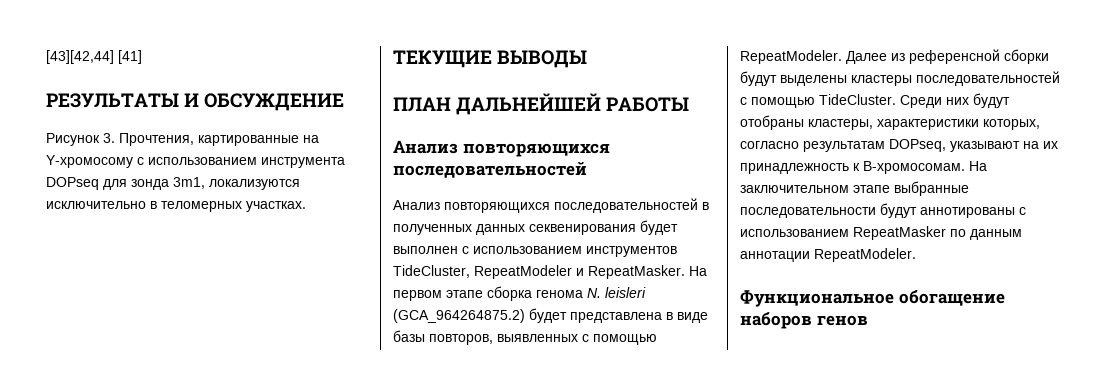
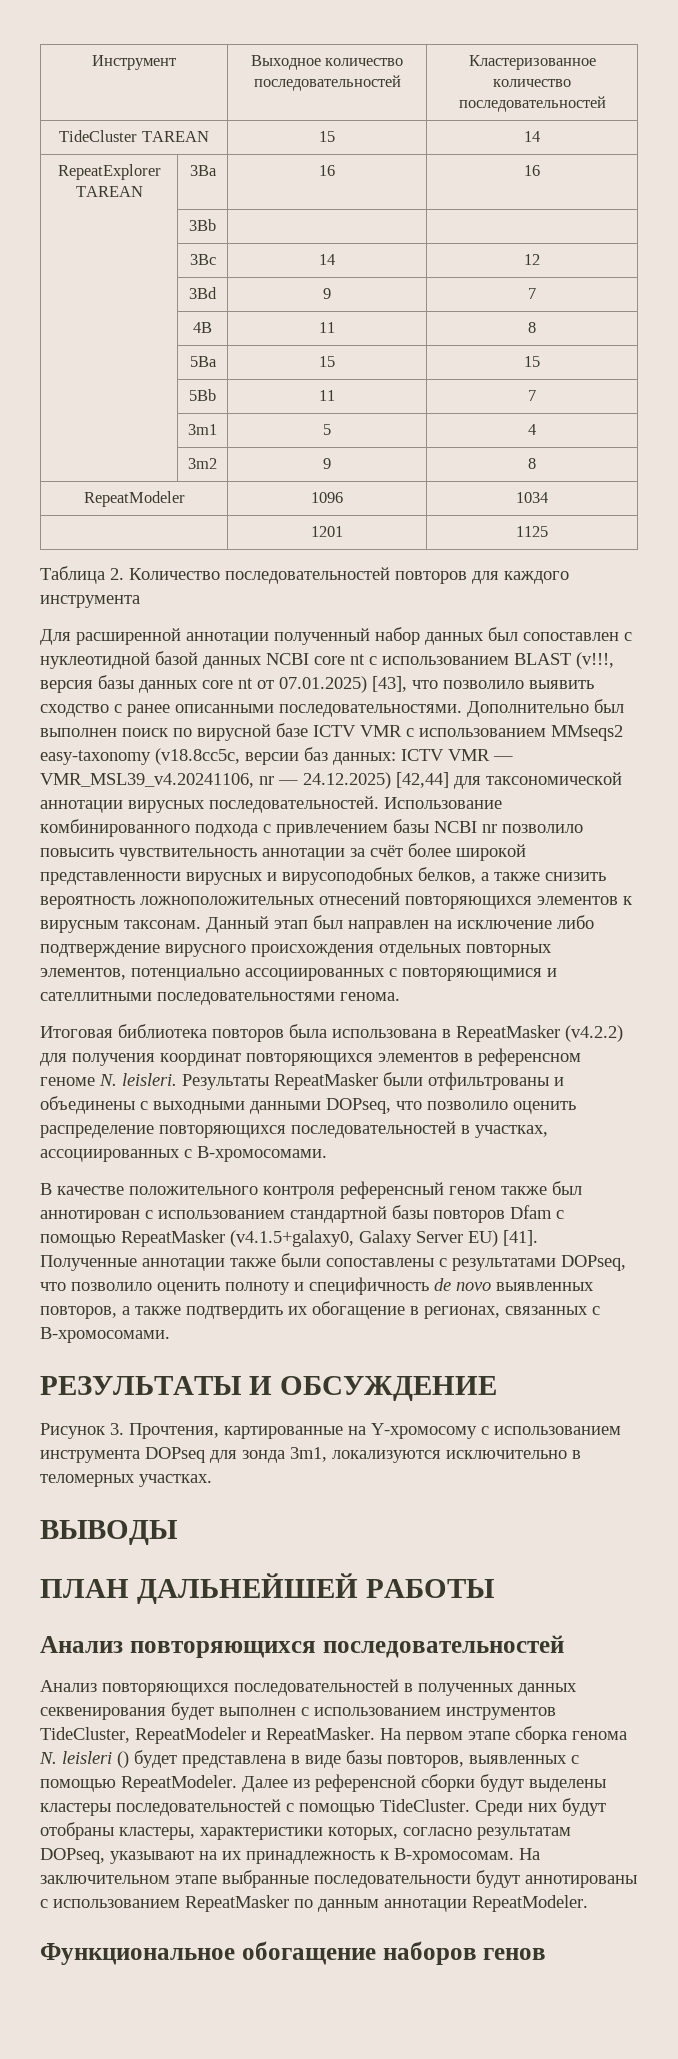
[46,50,142,64] [43][42,44] [41] -> [92,55,176,70] [250,55,404,70] [253,75,401,91] [468,55,596,70] [493,79,571,87] [458,96,606,112] [59,130,209,142] [319,131,335,142] [524,131,540,142] [57,164,161,180] [75,186,143,197] [189,165,217,176] [319,165,335,176] [524,165,540,176] [189,219,216,231] [189,254,216,265] [319,254,335,265] [524,254,540,265] [189,287,217,299] [323,288,331,299] [528,288,536,299] [193,322,212,333] [319,322,335,333] [528,322,536,333] [189,356,217,367] [319,356,335,367] [524,356,540,367] [189,389,216,401] [319,390,335,401] [528,390,536,401] [188,424,217,435] [323,424,331,435] [528,424,536,435] [188,458,217,469] [323,458,331,469] [528,458,536,469] [83,491,185,507] [311,492,343,503] [516,492,548,503] [311,526,343,537] [516,526,548,537] [40,566,569,584] [40,595,140,608] [40,627,632,645] [40,651,614,669] [40,675,594,693] [40,699,624,717] [40,723,623,741] [40,747,513,765] [40,772,622,789] [40,796,502,813] [40,819,583,837] [40,843,526,861] [40,867,606,885] [40,892,632,909] [40,915,594,933] [40,944,552,957] [40,968,557,981] [40,992,400,1005] [40,1024,623,1042] [40,1048,581,1066] [40,1072,564,1090] [40,1096,576,1114] [40,1121,548,1138] [40,1146,327,1162] [40,1181,582,1199] [40,1205,564,1223] [40,1230,538,1247] [40,1253,626,1271] [40,1277,594,1295] [40,1301,600,1319] [40,1327,170,1343] Инструмент | Выходное количество последовательностей | Кластеризованное количество последовательностей // TideCluster TAREAN | 15 | 14 // RepeatExplorer TAREAN | 3Ba | 16 | 16 // | 3Bb | | // | 3Bc | 14 | 12 // | 3Bd | 9 | 7 // | 4B | 11 | 8 // | 5Ba | 15 | 15 // | 5Bb | 11 | 7 // | 3m1 | 5 | 4 // | 3m2 | 9 | 8 // RepeatModeler | 1096 | 1034 // | 1201 | 1125 // Таблица 2. Количество последовательностей повторов для каждого инструмента // Для расширенной аннотации полученный набор данных был сопоставлен с нуклеотидной базой данных NCBI core nt с использованием BLAST (v!!!, версия базы данных core nt от 07.01.2025) [43], что позволило выявить сходство с ранее описанными последовательностями. Дополнительно был выполнен поиск по вирусной базе ICTV VMR с использованием MMseqs2 easy-taxonomy (v18.8cc5c, версии баз данных: ICTV VMR — VMR_MSL39_v4.20241106, nr — 24.12.2025) [42,44] для таксономической аннотации вирусных последовательностей. Использование комбинированного подхода с привлечением базы NCBI nr позволило повысить чувствительность аннотации за счёт более широкой представленности вирусных и вирусоподобных белков, а также снизить вероятность ложноположительных отнесений повторяющихся элементов к вирусным таксонам. Данный этап был направлен на исключение либо подтверждение вирусного происхождения отдельных повторных элементов, потенциально ассоциированных с повторяющимися и сателлитными последовательностями генома. // Итоговая библиотека повторов была использована в RepeatMasker (v4.2.2) для получения координат повторяющихся элементов в референсном геноме N. leisleri. Результаты RepeatMasker были отфильтрованы и объединены с выходными данными DOPseq, что позволило оценить распределение повторяющихся последовательностей в участках, ассоциированных с B-хромосомами. // В качестве положительного контроля референсный геном также был аннотирован с использованием стандартной базы повторов Dfam с помощью RepeatMasker (v4.1.5+galaxy0, Galaxy Server EU) [41]. Полученные аннотации также были сопоставлены с результатами DOPseq, что позволило оценить полноту и специфичность de novo выявленных повторов, а также подтвердить их обогащение в регионах, связанных с B-хромосомами.
[393,50,492,68] ТЕКУЩИЕ -> (212, 1480) none
[393,309,525,323] (GCA_964264875.2) -> [117,1751,129,1768] ()

